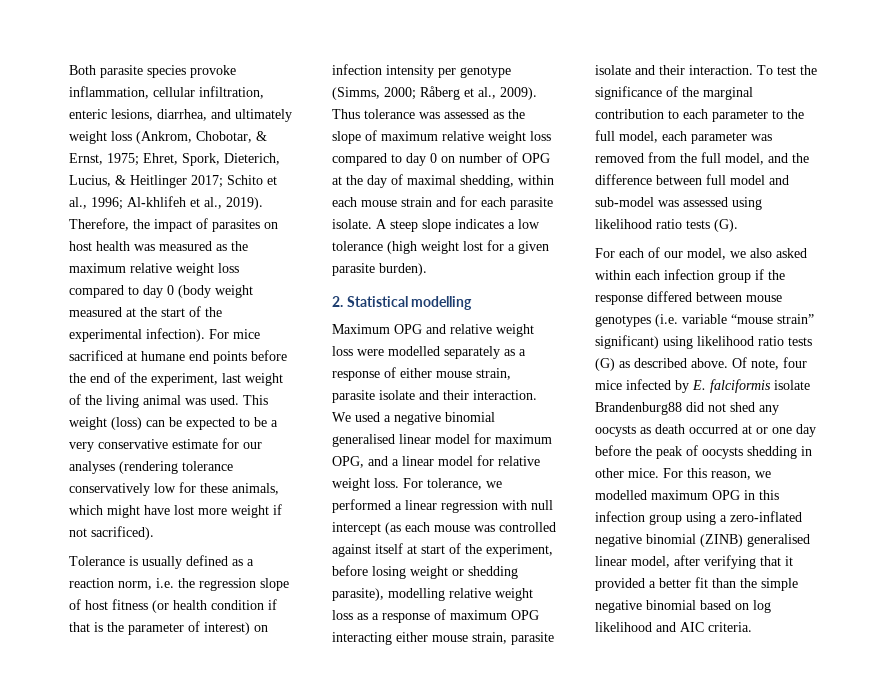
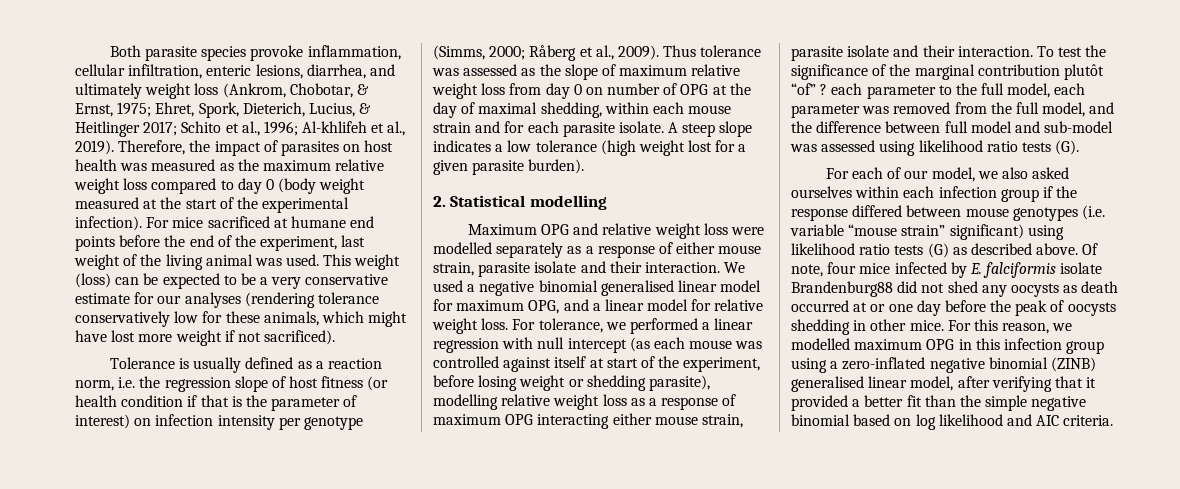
[332,153,402,166] compared to -> [509,83,542,95] from
[668,110,679,119] to -> [1063,64,1104,80] [791,83,828,95] plutôt “of” ?
(807, 253) none -> [791,186,852,198] ourselves

